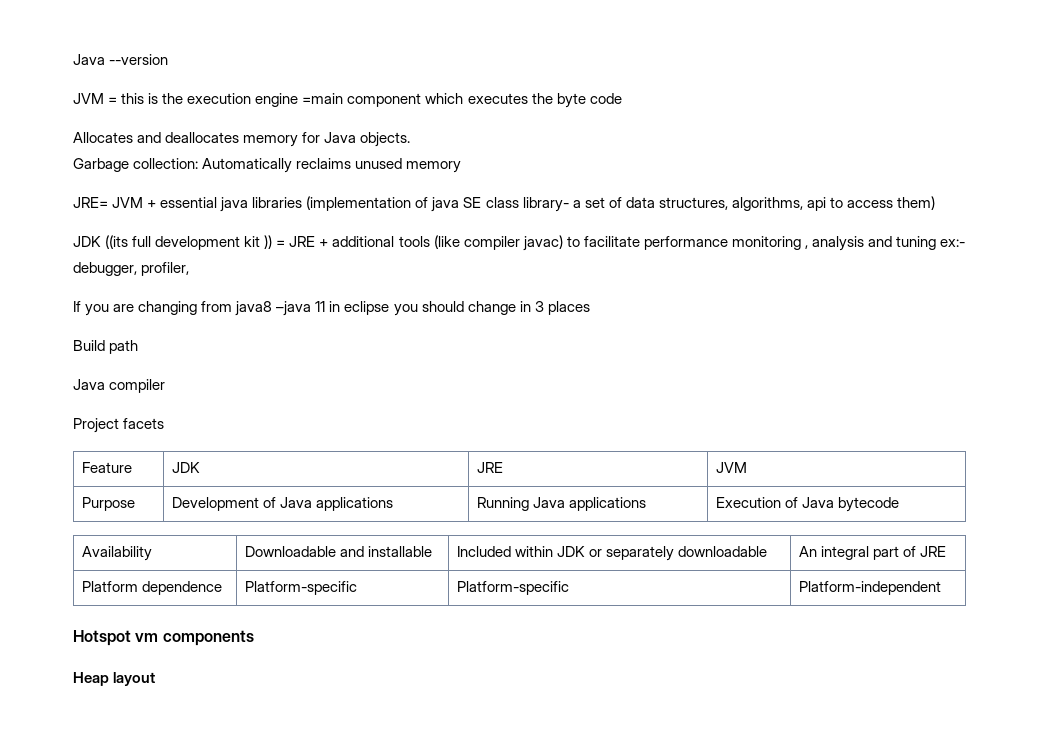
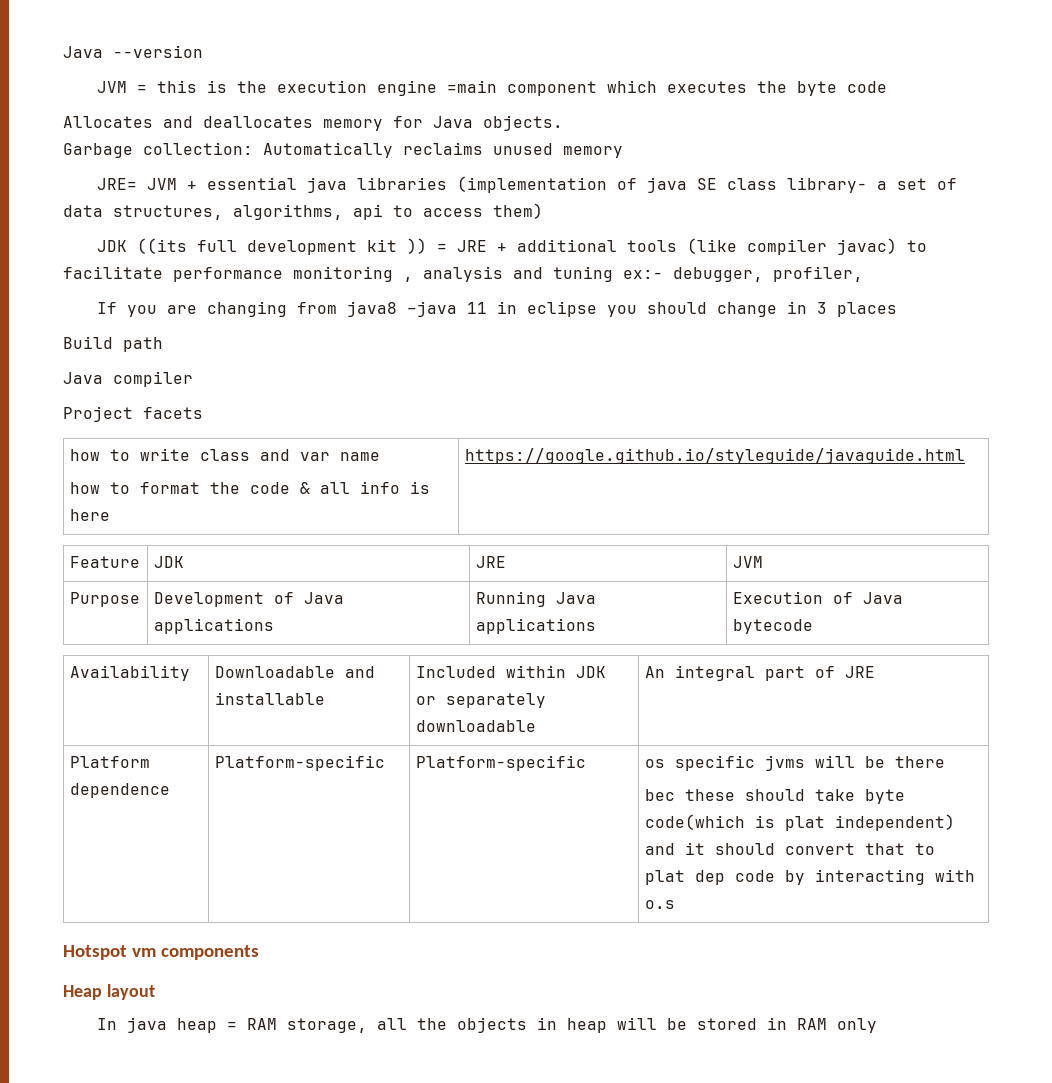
(165, 423) none -> [69,448,380,461] [69,481,430,494] [69,509,110,521] [464,448,965,464] // how to write class and var name // how to format the code & all info is here | https://google.github.io/styleguide/javaguide.html
[799,581,942,595] Platform-independent -> [644,755,945,771] [644,789,905,804] [644,814,955,831] [644,842,935,855] [644,869,975,885] [644,900,675,909] os specific jvms will be there // bec these should take byte code(which is plat independent) and it should convert that to plat dep code by interacting with o.s
(156, 679) none -> [96,1017,877,1033] // In java heap = RAM storage, all the objects in heap will be stored in RAM only

